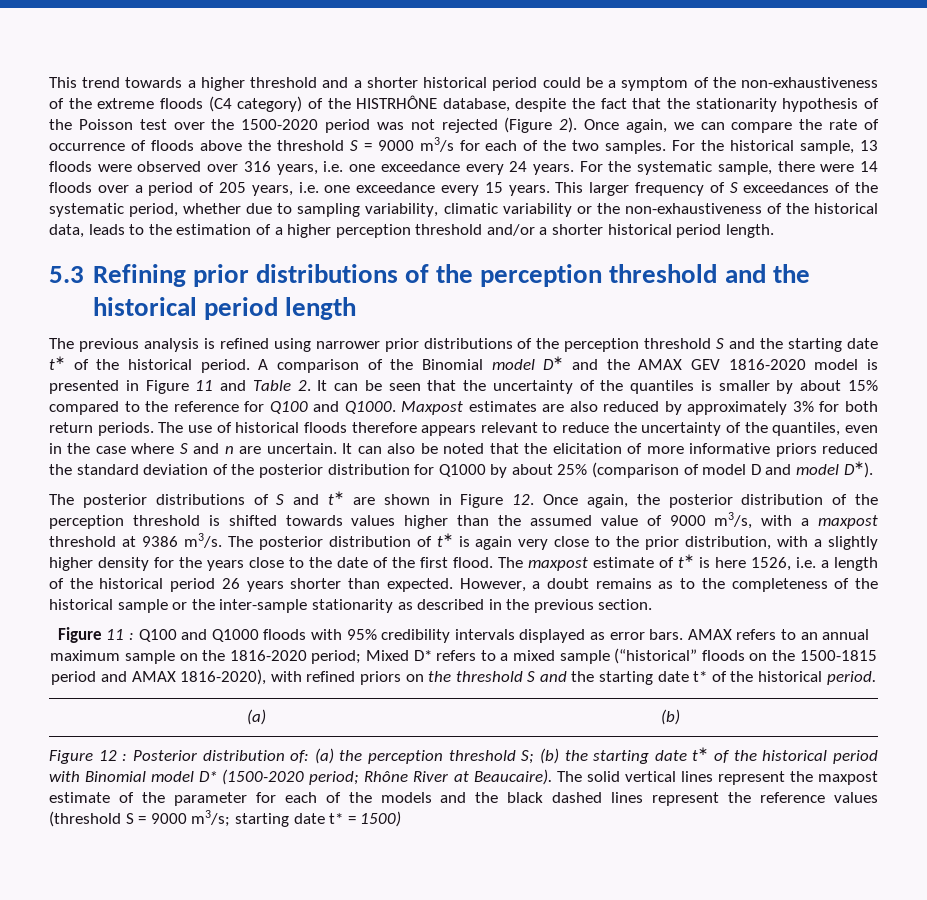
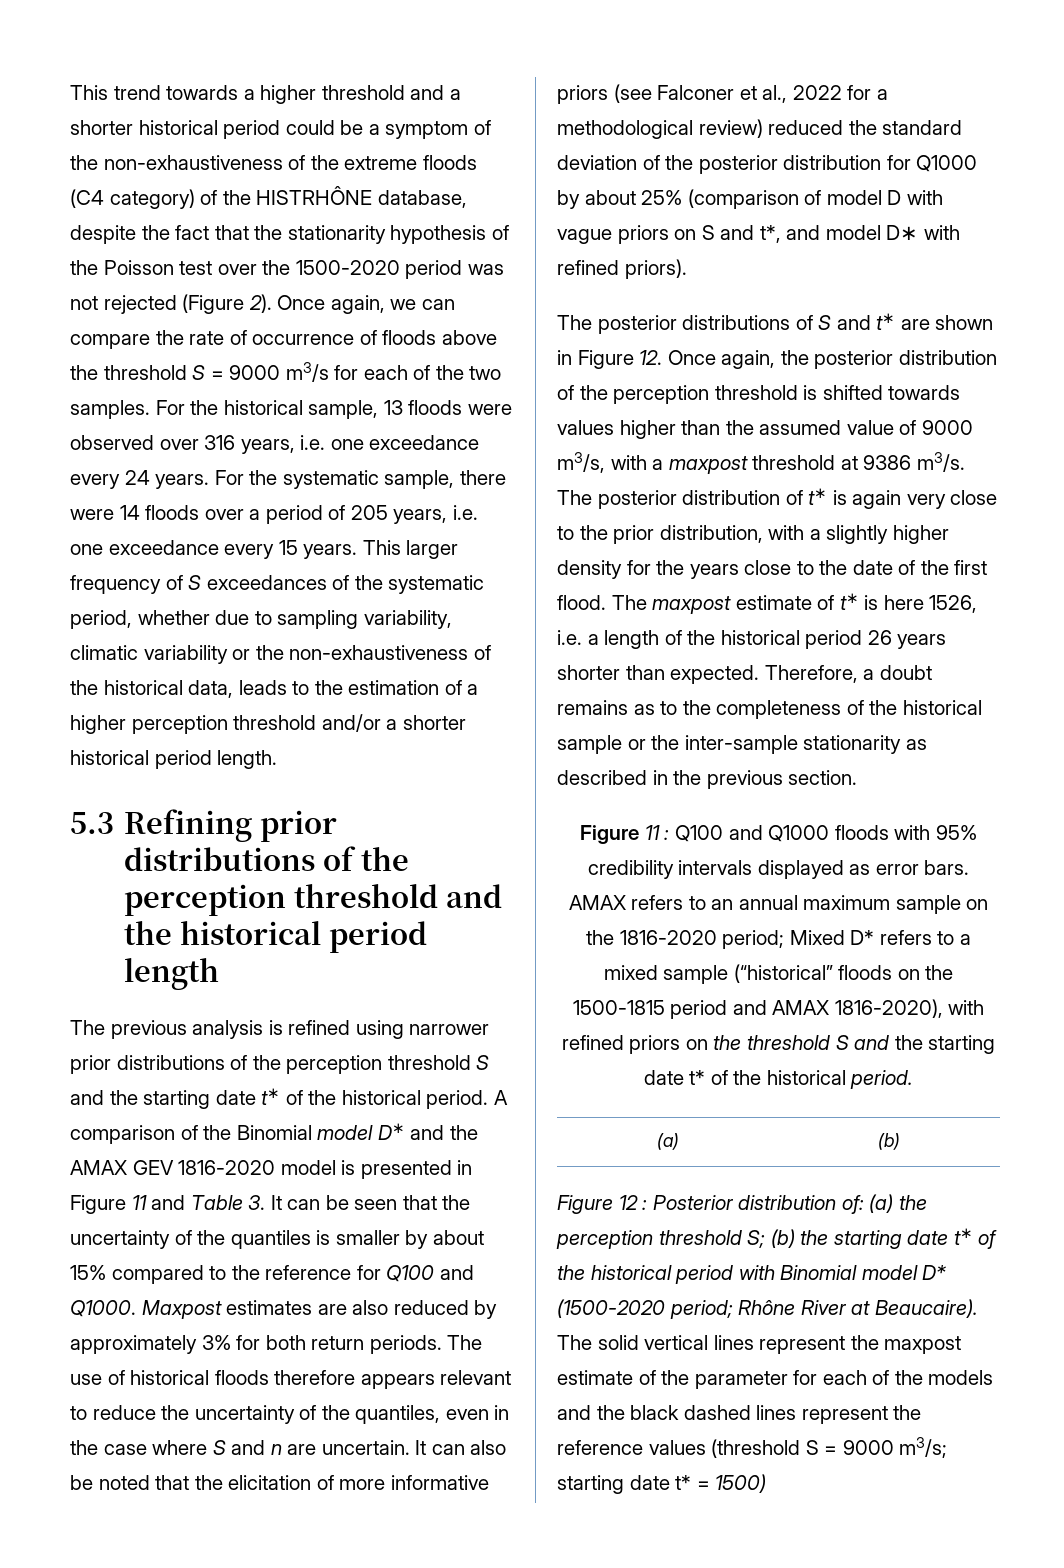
[297,380,311,391] 2. -> [248,1195,266,1210] 3.
(817, 450) none -> [613,84,888,103] [557,119,763,139] (see Falconer et al., 2022 for a methodological review)
[765,461,873,478] and model D∗). -> [906,190,943,205] [557,225,960,244] [557,259,687,279] with vague priors on S and t*, and model D∗ with refined priors).
[459,578,526,592] However, -> [764,665,858,683] Therefore,

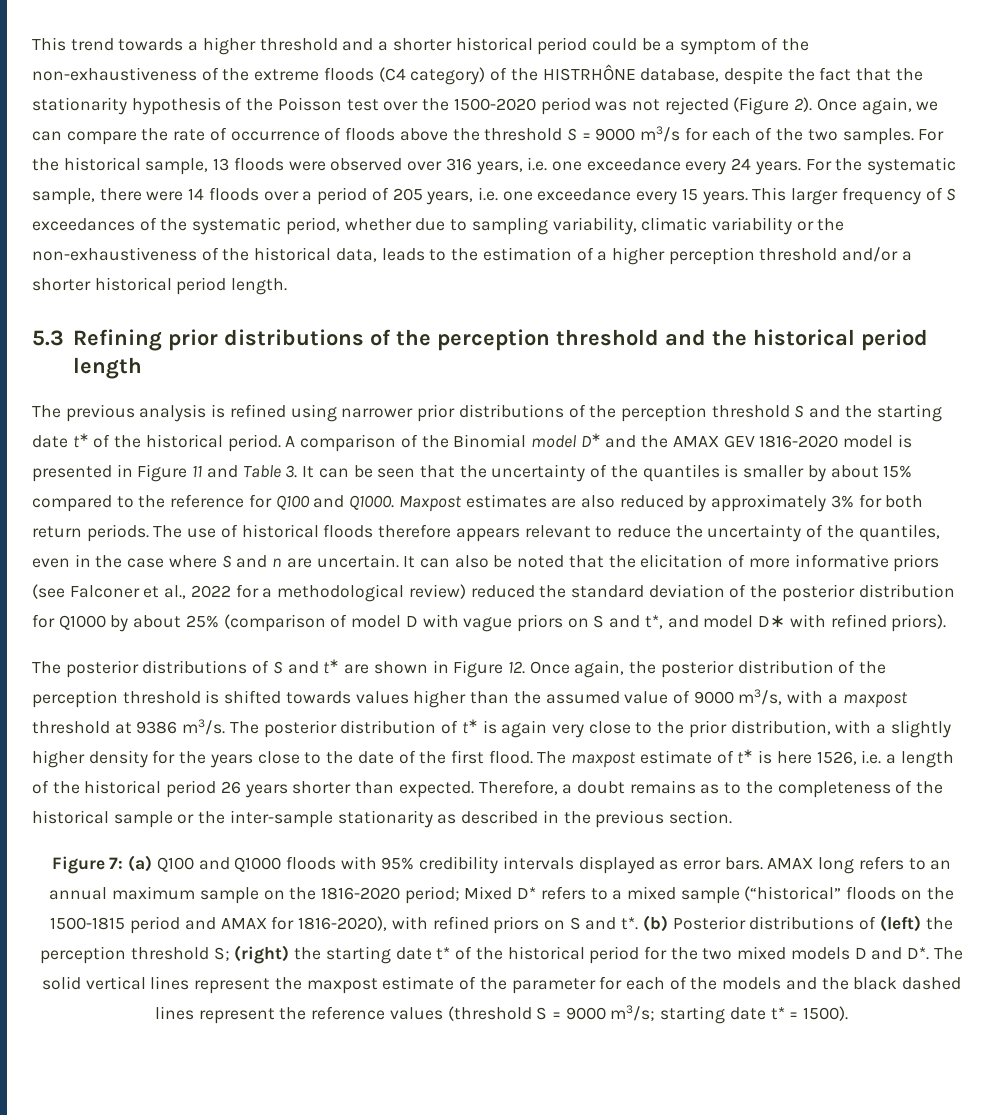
[644,825,670,840] 11 : -> [109,855,153,872] 7: (a)
(626, 902) none -> [818,857,855,874] long
(830, 1007) none -> [271,916,295,930] for
[713,1035,890,1050] the threshold S and -> [569,915,953,932] [40,945,290,964] S and t*. (b) Posterior distributions of (left) the perception threshold S; (right)
[850,1070,914,1089] [657,1133,679,1150] [878,1133,900,1150] [557,1194,927,1214] [556,1228,998,1249] [557,1265,947,1284] [557,1299,978,1319] period. // (a) | (b) // Figure 12 : Posterior distribution of: (a) the perception threshold S; (b) the starting date t∗ of the historical period with Binomial model D* (1500-2020 period; Rhône River at Beaucaire). -> [589,946,930,964] period for the two mixed models D and D*.
[715,1474,767,1493] 1500) -> [803,1006,849,1021] 1500).

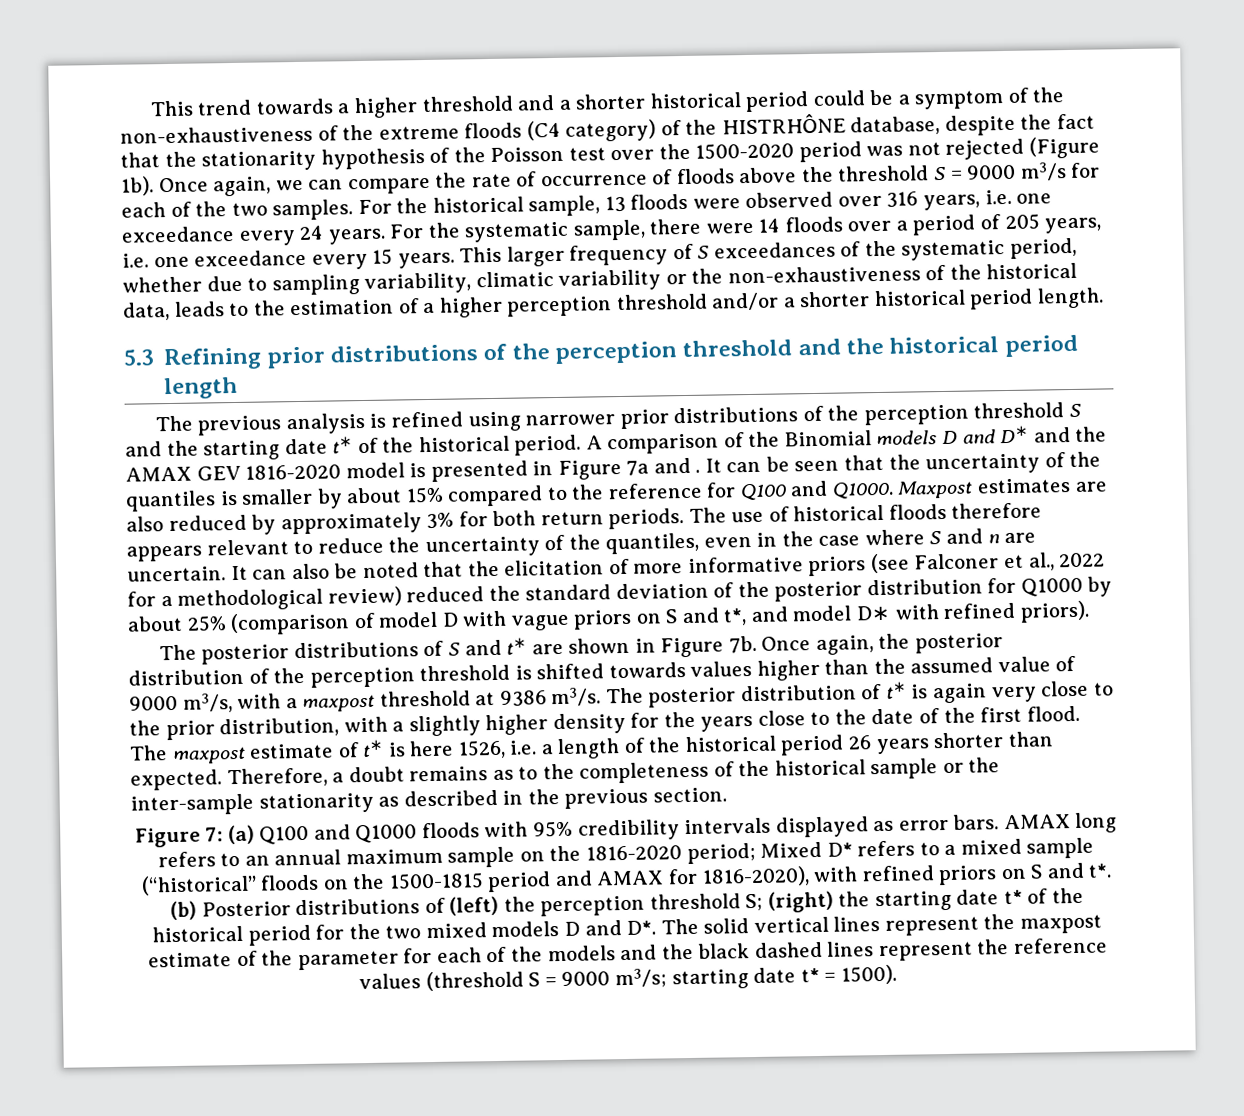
[794,97,813,112] 2). -> [121,176,154,196] 1b).
[530,435,576,448] model -> [876,429,996,446] models D and
[192,465,298,478] 11 and Table 3. -> [626,457,701,476] 7a and .
[507,661,525,674] 12. -> [728,635,757,654] 7b.

